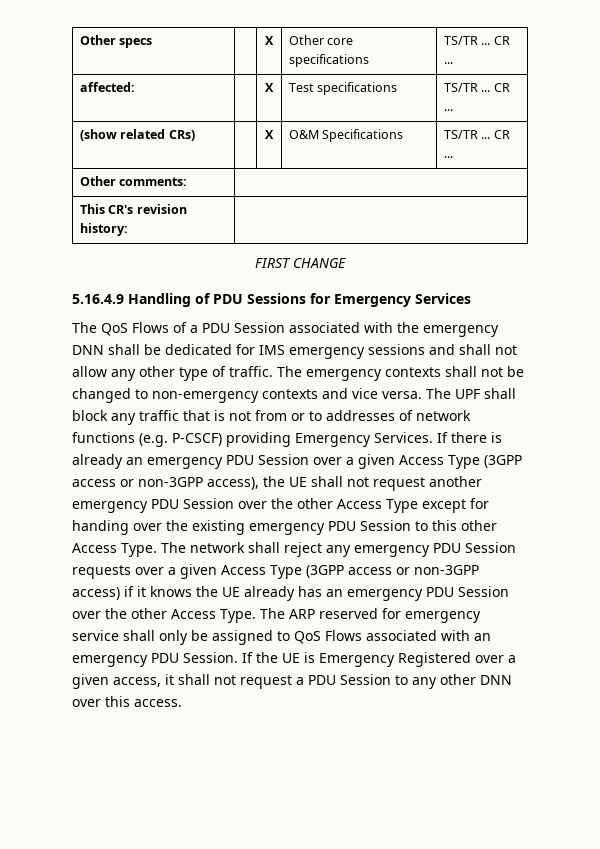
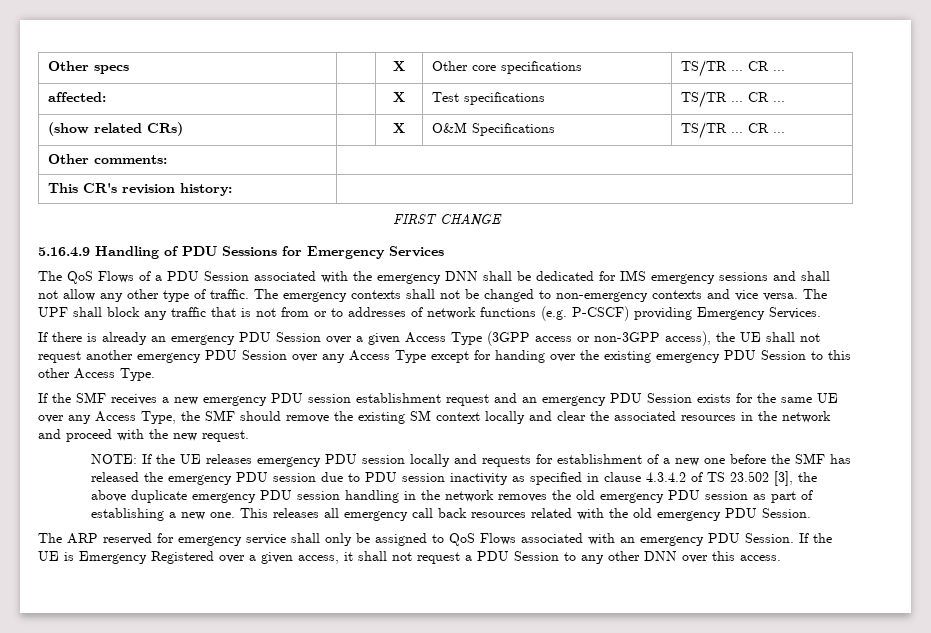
(433, 437) none -> (821, 313) //
[271,498,333,509] the other -> [322,354,345,363] any
[161,542,516,557] [72,564,479,579] [72,586,509,601] [72,608,256,623] The network shall reject any emergency PDU Session requests over a given Access Type (3GPP access or non-3GPP access) if it knows the UE already has an emergency PDU Session over the other Access Type. -> [38,392,838,406] [38,410,831,424] [38,429,249,442] [91,453,852,467] [91,471,818,486] [91,490,814,503] [91,508,812,521] // If the SMF receives a new emergency PDU session establishment request and an emergency PDU Session exists for the same UE over any Access Type, the SMF should remove the existing SM context locally and clear the associated resources in the network and proceed with the new request. // NOTE: If the UE releases emergency PDU session locally and requests for establishment of a new one before the SMF has released the emergency PDU session due to PDU session inactivity as specified in clause 4.3.4.2 of TS 23.502 [3], the above duplicate emergency PDU session handling in the network removes the old emergency PDU session as part of establishing a new one. This releases all emergency call back resources related with the old emergency PDU Session. //

